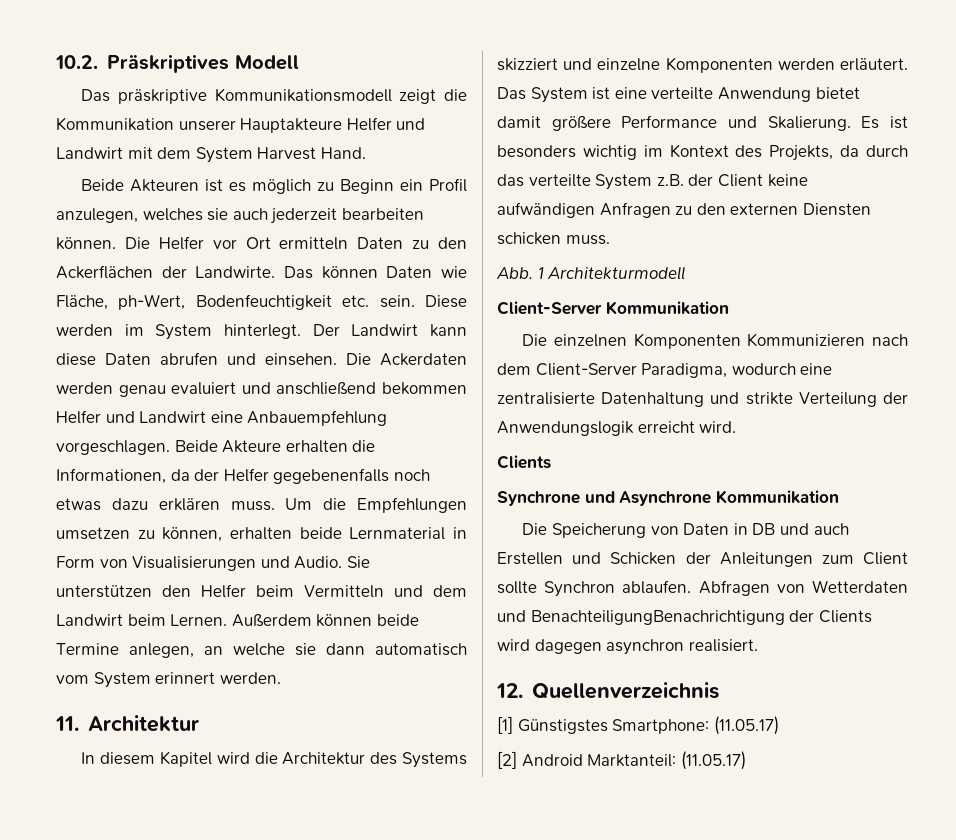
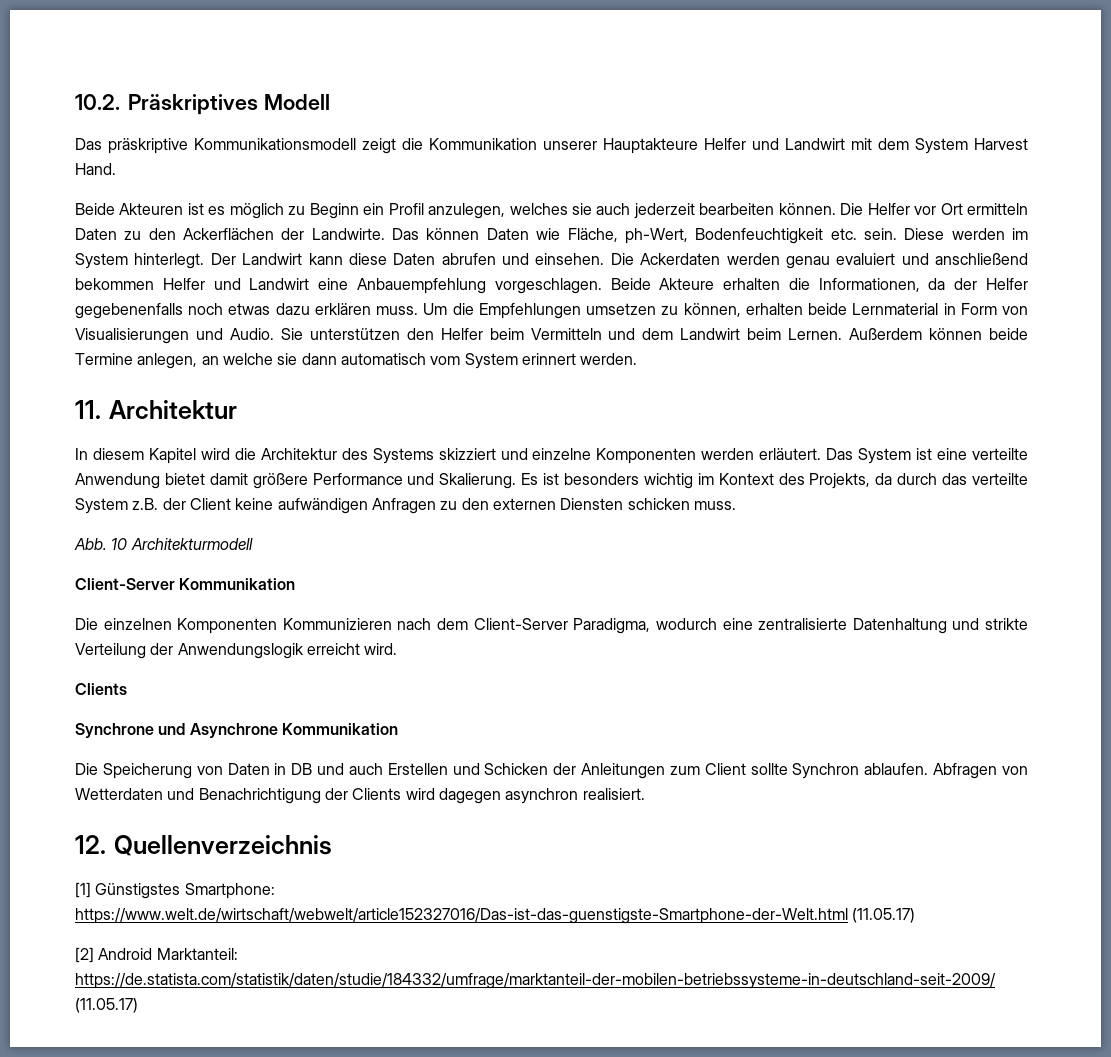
[537,267,544,279] 1 -> [111,538,128,550] 10
[530,610,785,625] BenachteiligungBenachrichtigung -> [198,788,321,804] Benachrichtigung
(710, 726) none -> [75,908,848,924] https://www.welt.de/wirtschaft/webwelt/article152327016/Das-ist-das-guenstigste-Smartphone-der-Welt.html
(677, 760) none -> [75,973,996,989] https://de.statista.com/statistik/daten/studie/184332/umfrage/marktanteil-der-mobilen-betriebssysteme-in-deutschland-seit-2009/

